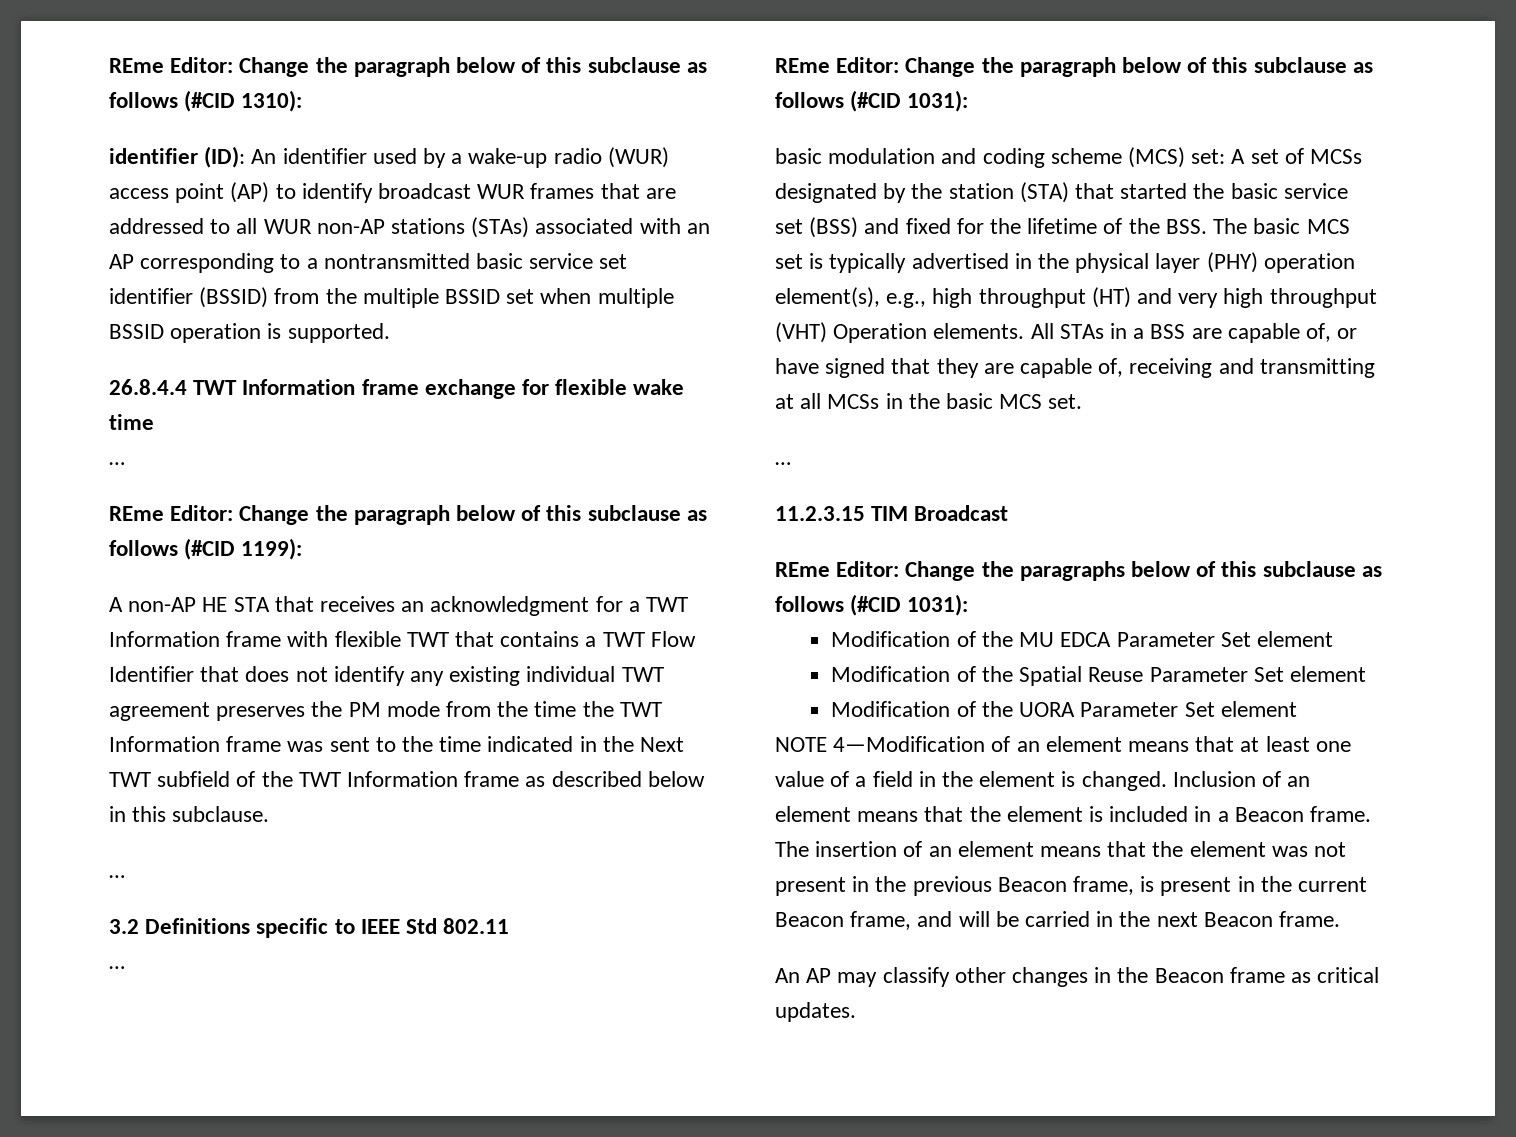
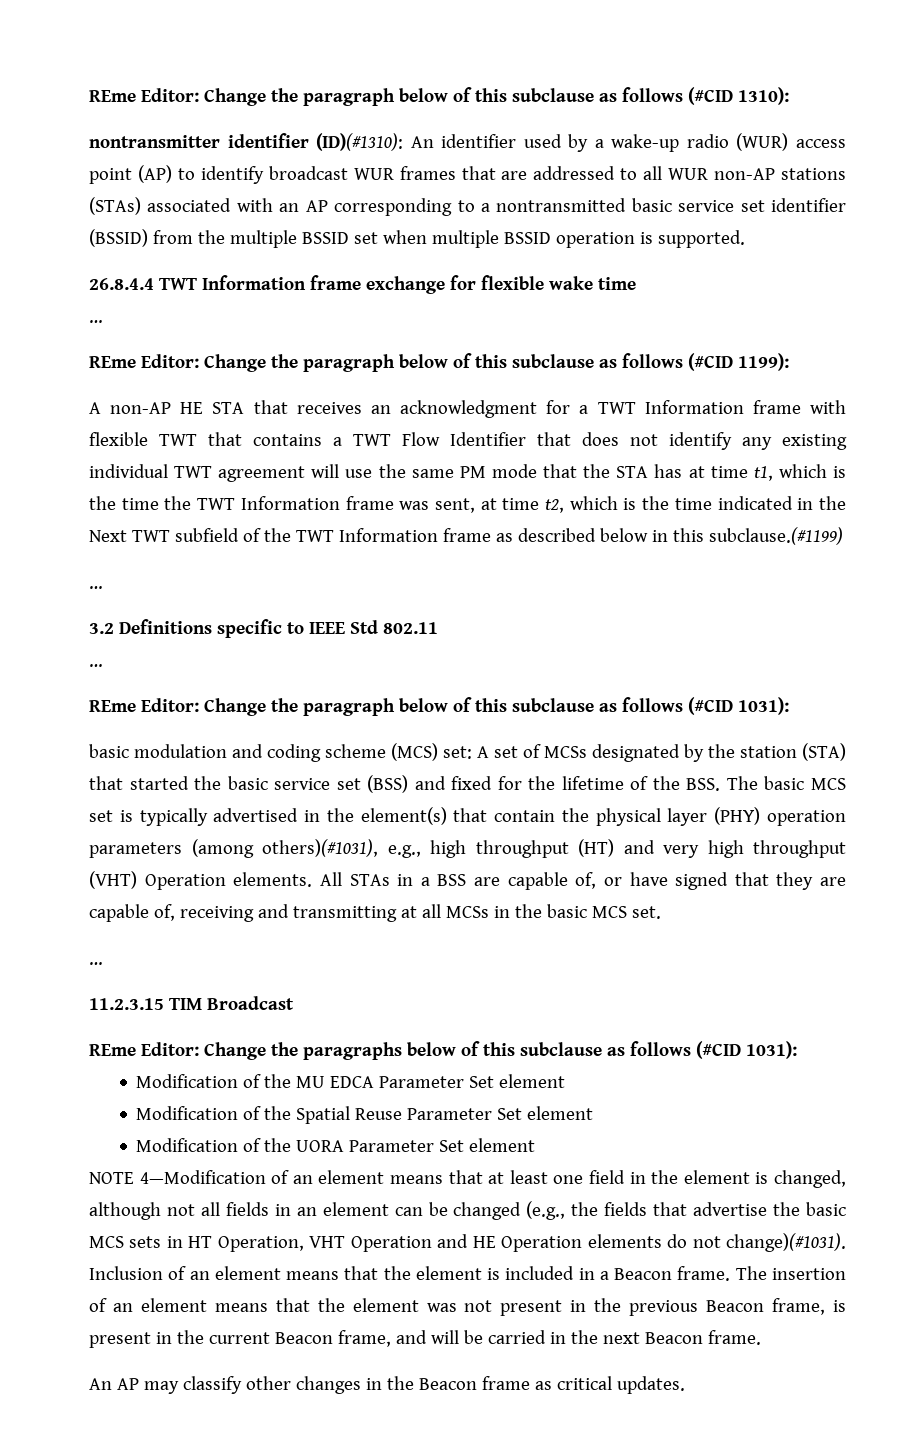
[109,146,246,168] identifier (ID): -> [89,133,404,151] nontransmitter identifier (ID)(#1310):
[216,701,492,721] preserves the PM mode from -> [311,464,847,481] will use the same PM mode that the STA has at time t1, which is
[329,737,396,752] sent to -> [434,496,637,513] sent, at time t2, which is
[172,806,270,822] subclause. -> [708,527,843,545] subclause.(#1199)
(1070, 261) none -> [360,807,589,825] element(s) that contain the
[775,287,880,308] element(s), -> [89,839,378,858] parameters (among others)(#1031),
[775,771,867,787] value of a -> (584, 1179) none
[1081,771,1167,791] changed. -> [774,1170,847,1188] [89,1201,846,1220] [89,1233,846,1252] changed, although not all fields in an element can be changed (e.g., the fields that advertise the basic MCS sets in HT Operation, VHT Operation and HE Operation elements do not change)(#1031).

